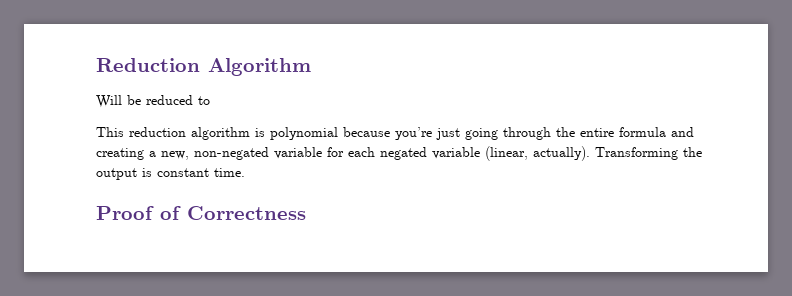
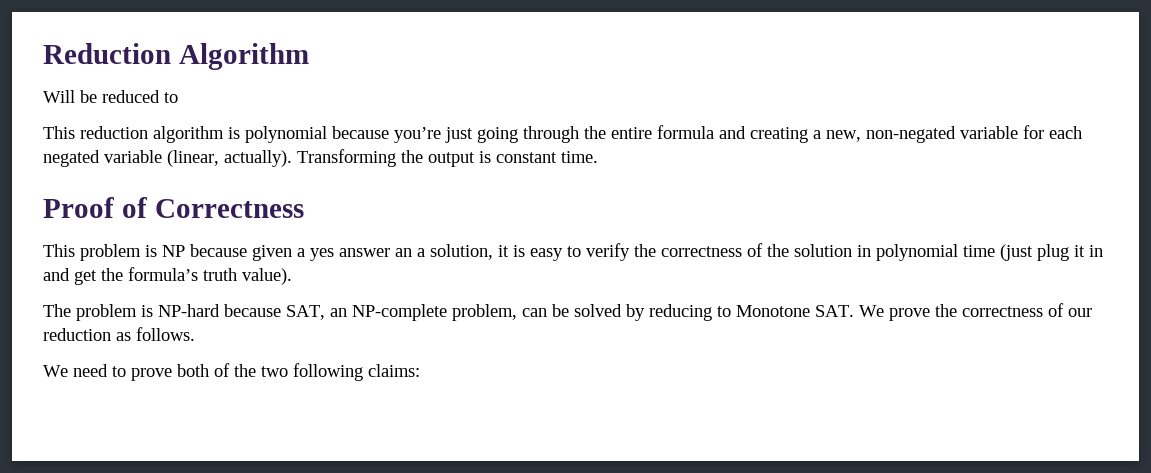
(306, 213) none -> [43,243,1103,261] [43,267,292,285] [43,303,1092,321] [43,327,195,341] [43,363,420,381] // This problem is NP because given a yes answer an a solution, it is easy to verify the correctness of the solution in polynomial time (just plug it in and get the formula’s truth value). // The problem is NP-hard because SAT, an NP-complete problem, can be solved by reducing to Monotone SAT. We prove the correctness of our reduction as follows. // We need to prove both of the two following claims:

